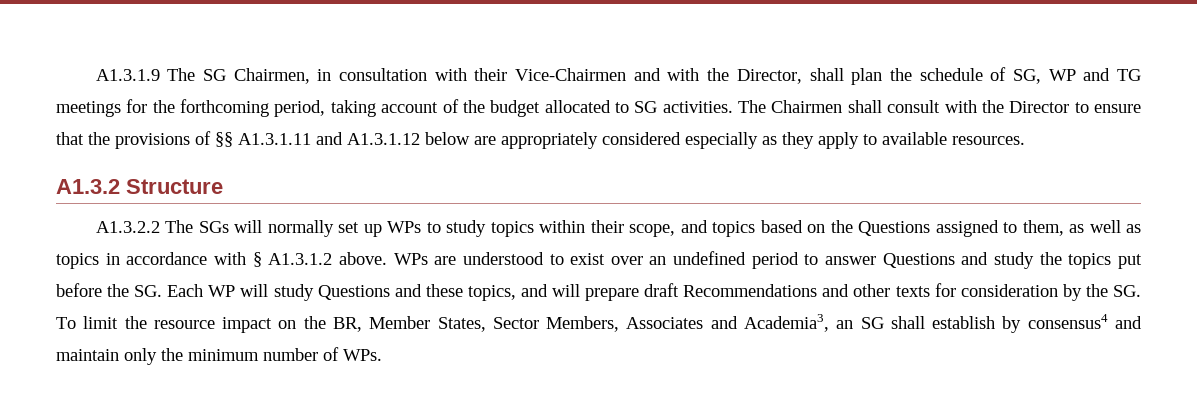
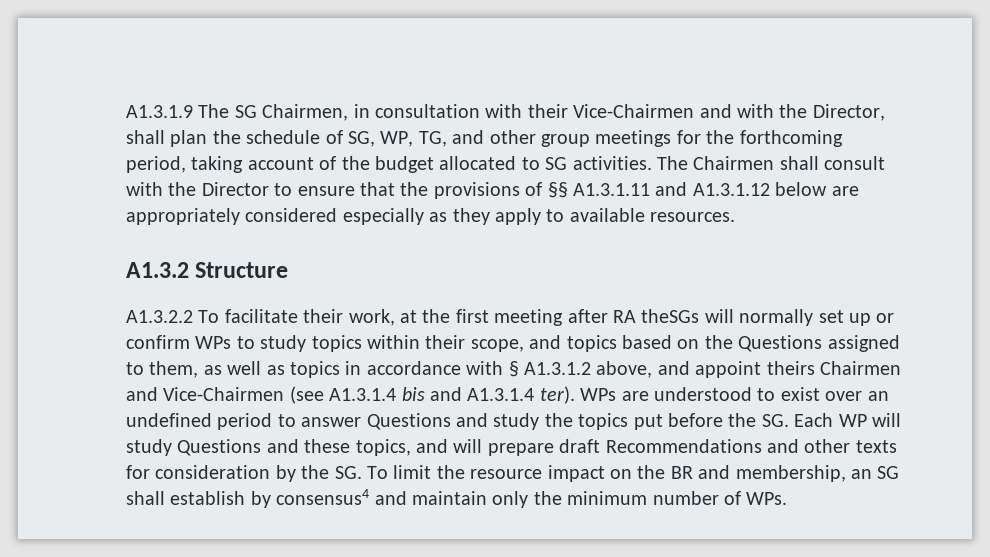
[1048,68,1142,81] WP and TG -> [380,130,590,147] WP, TG, and other group
[165,220,229,233] The SGs -> [198,309,700,326] To facilitate their work, at the first meeting after RA theSGs
(382, 230) none -> [876,313,895,323] [126,335,190,349] or confirm
[338,252,387,265] above. -> [596,361,901,378] [126,386,575,404] above, and appoint theirs Chairmen and Vice-Chairmen (see A1.3.1.4 bis and A1.3.1.4 ter).
[332,314,830,332] BR, Member States, Sector Members, Associates and Academia3, -> [670,465,846,482] BR and membership,

